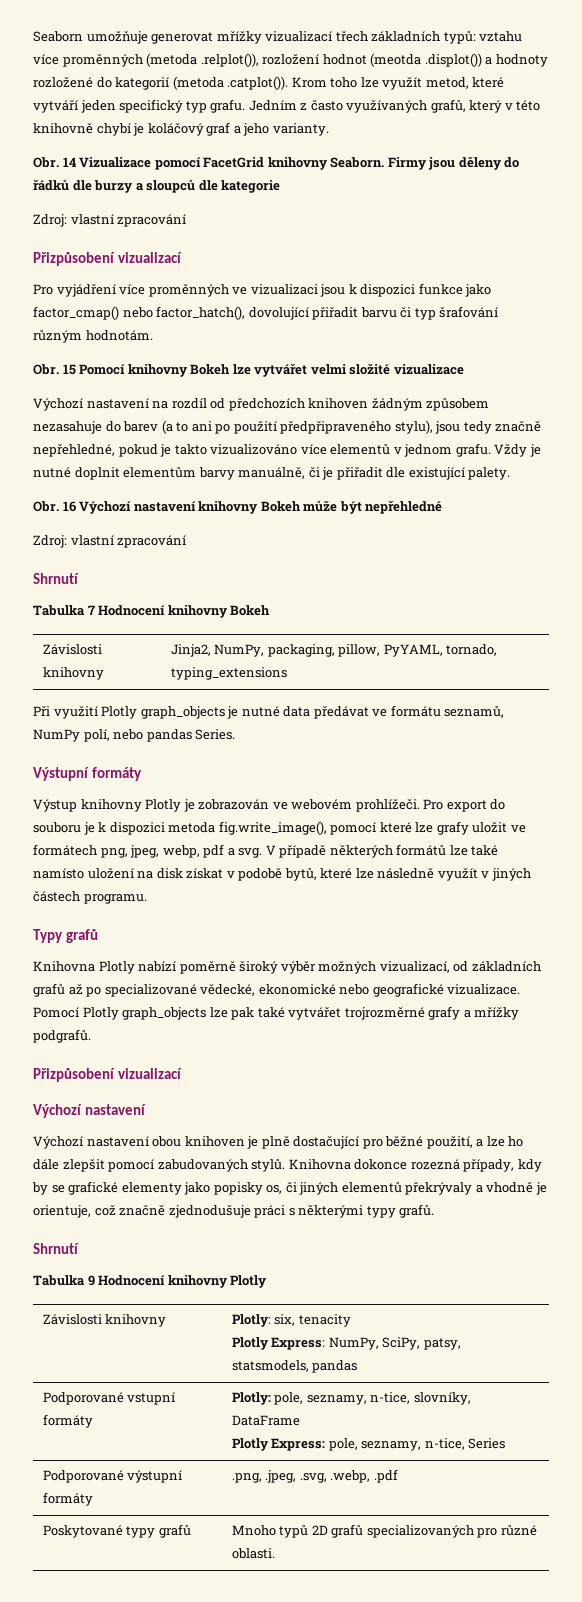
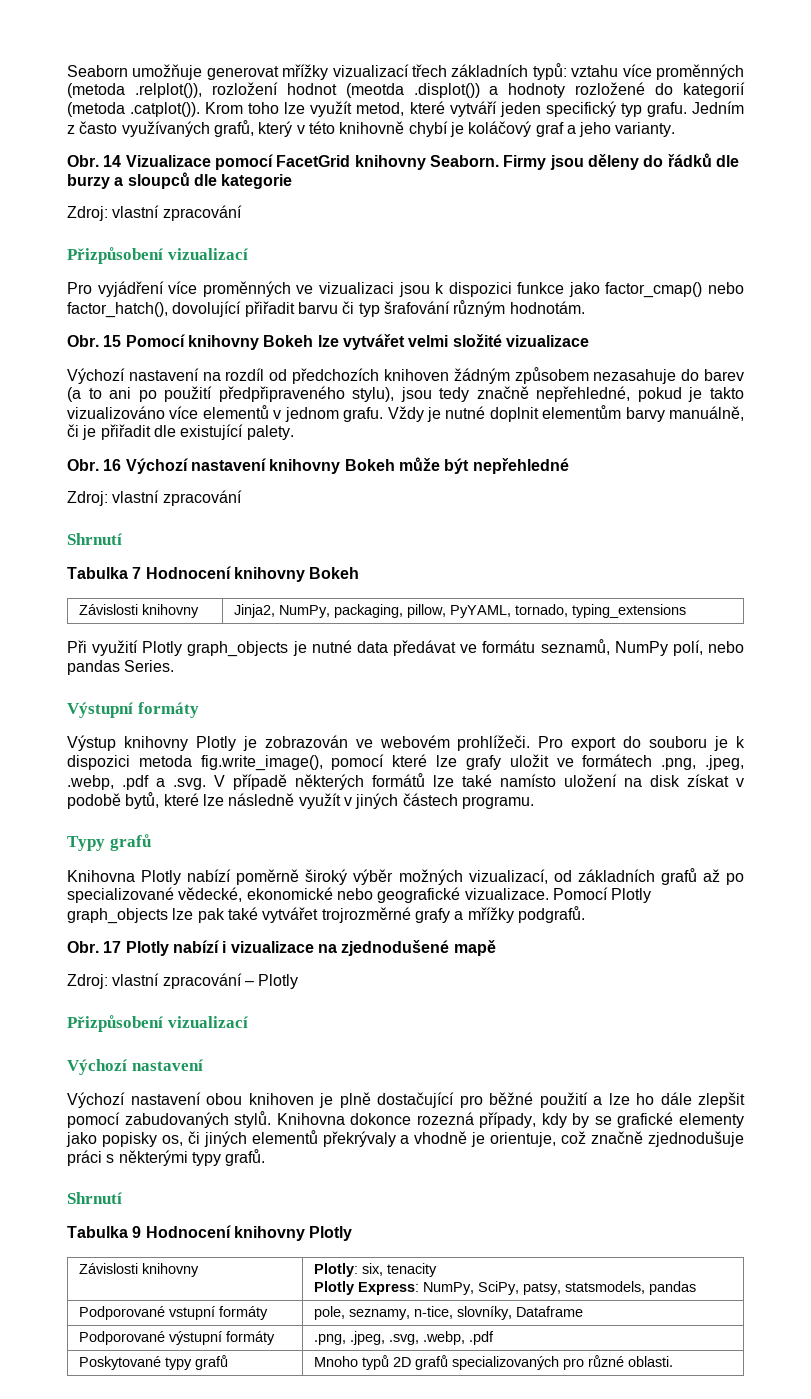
[100,844,263,858] png, jpeg, webp, pdf a svg. -> [661,755,745,770] [67,775,206,790] .png, .jpeg, .webp, .pdf a .svg.
(91, 1036) none -> [67,940,496,956] [67,973,299,989] // Obr. 17 Plotly nabízí i vizualizace na zjednodušené mapě // Zdroj: vlastní zpracování – Plotly
[426,1136,473,1149] použití, -> [539,1092,588,1108] použití
[231,1392,271,1405] Plotly: -> (268, 1313) none
[231,1415,300,1426] [231,1438,506,1451] DataFrame // Plotly Express: pole, seznamy, n-tice, Series -> [515,1306,583,1317] Dataframe

